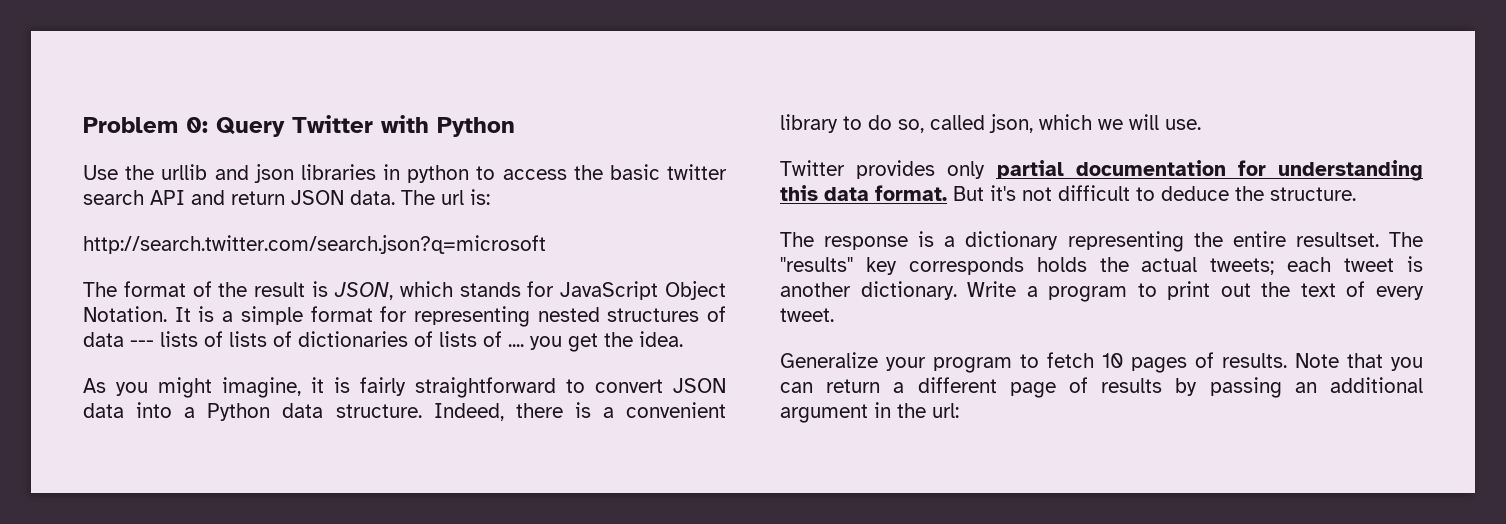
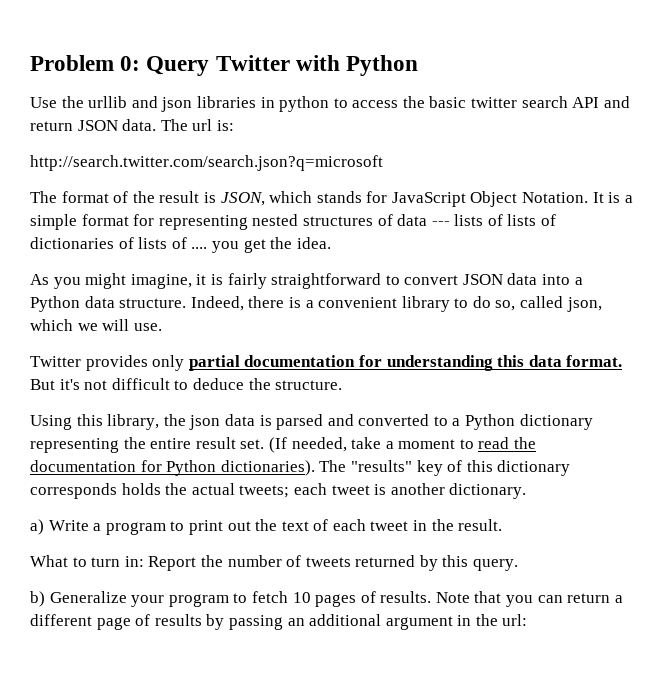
[780,231,1423,252] [780,257,897,275] The response is a dictionary representing the entire resultset. The "results" key -> [30,414,593,430] [30,437,537,453] [30,460,571,476] Using this library, the json data is parsed and converted to a Python dictionary representing the entire result set. (If needed, take a moment to read the documentation for Python dictionaries). The "results" key of this dictionary
(957, 290) none -> [30,519,44,535] // a)
[1376,286,1424,300] [780,308,834,322] every tweet. // -> [332,519,503,531] [30,555,519,571] [30,591,45,607] each tweet in the result. // What to turn in: Report the number of tweets returned by this query. // b)

